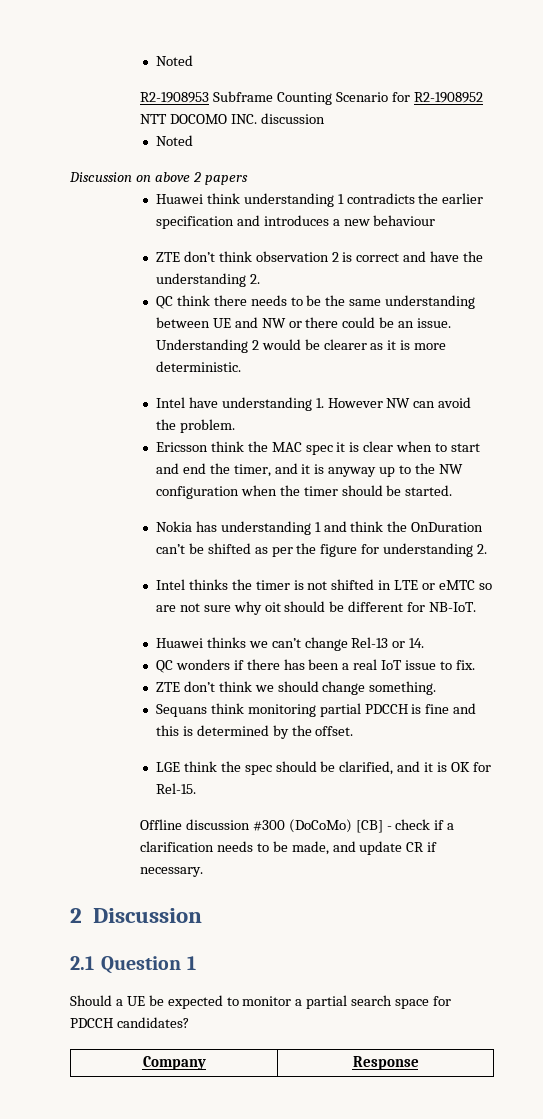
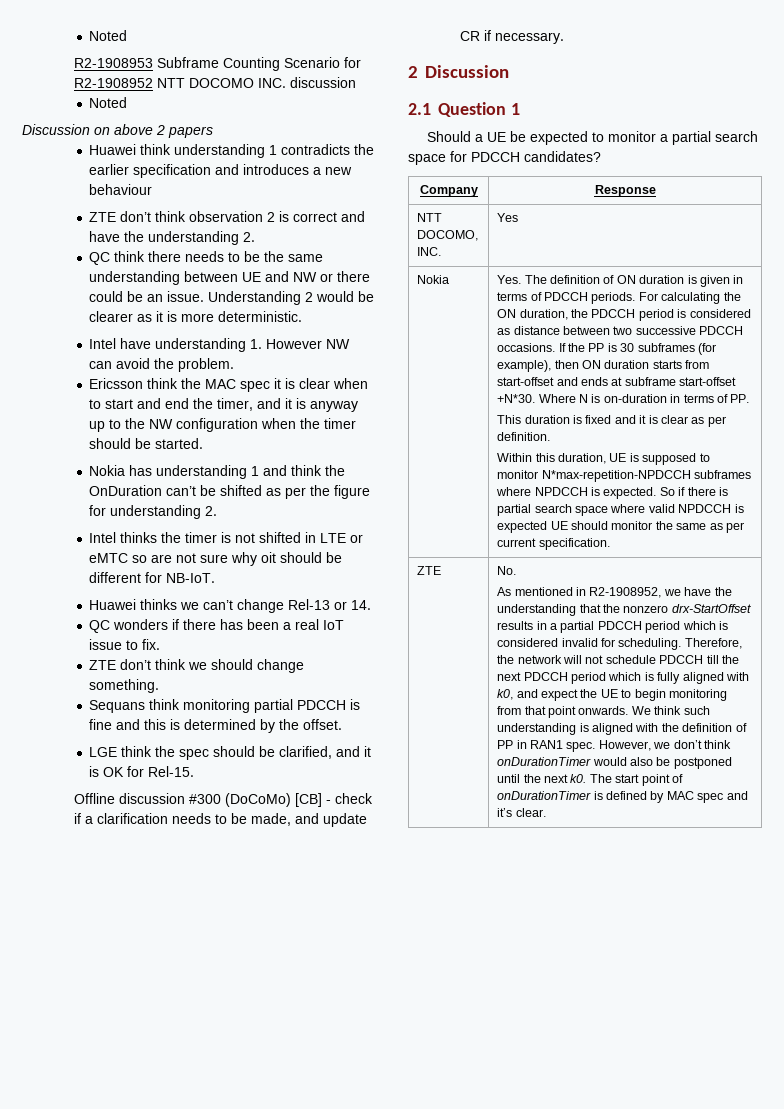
(419, 1063) none -> [417,213,443,222] [417,230,479,241] [417,247,442,256] [497,213,519,222] [417,275,450,284] [497,275,744,287] [497,292,741,304] [497,309,751,321] [497,326,744,335] [497,343,716,355] [497,360,710,372] [497,377,737,386] [497,394,750,403] [497,415,726,427] [497,432,551,441] [497,453,710,465] [497,470,752,482] [496,487,728,499] [497,504,744,516] [497,521,744,533] [497,538,610,550] [417,566,442,575] [497,566,517,575] [497,587,732,598] [497,604,751,616] [497,621,728,633] [497,638,742,650] [497,655,739,664] [497,672,749,684] [497,689,727,701] [497,706,710,718] [497,723,747,735] [497,740,731,752] [497,757,732,769] [497,774,683,786] [497,791,748,803] [497,808,546,817] // NTT DOCOMO, INC. | Yes // Nokia | Yes. The definition of ON duration is given in terms of PDCCH periods. For calculating the ON duration, the PDCCH period is considered as distance between two successive PDCCH occasions. If the PP is 30 subframes (for example), then ON duration starts from start-offset and ends at subframe start-offset +N*30. Where N is on-duration in terms of PP. // This duration is fixed and it is clear as per definition. // Within this duration, UE is supposed to monitor N*max-repetition-NPDCCH subframes where NPDCCH is expected. So if there is partial search space where valid NPDCCH is expected UE should monitor the same as per current specification. // ZTE | No. // As mentioned in R2-1908952, we have the understanding that the nonzero drx-StartOffset results in a partial PDCCH period which is considered invalid for scheduling. Therefore, the network will not schedule PDCCH till the next PDCCH period which is fully aligned with k0, and expect the UE to begin monitoring from that point onwards. We think such understanding is aligned with the definition of PP in RAN1 spec. However, we don’t think onDurationTimer would also be postponed until the next k0. The start point of onDurationTimer is defined by MAC spec and it’s clear.

